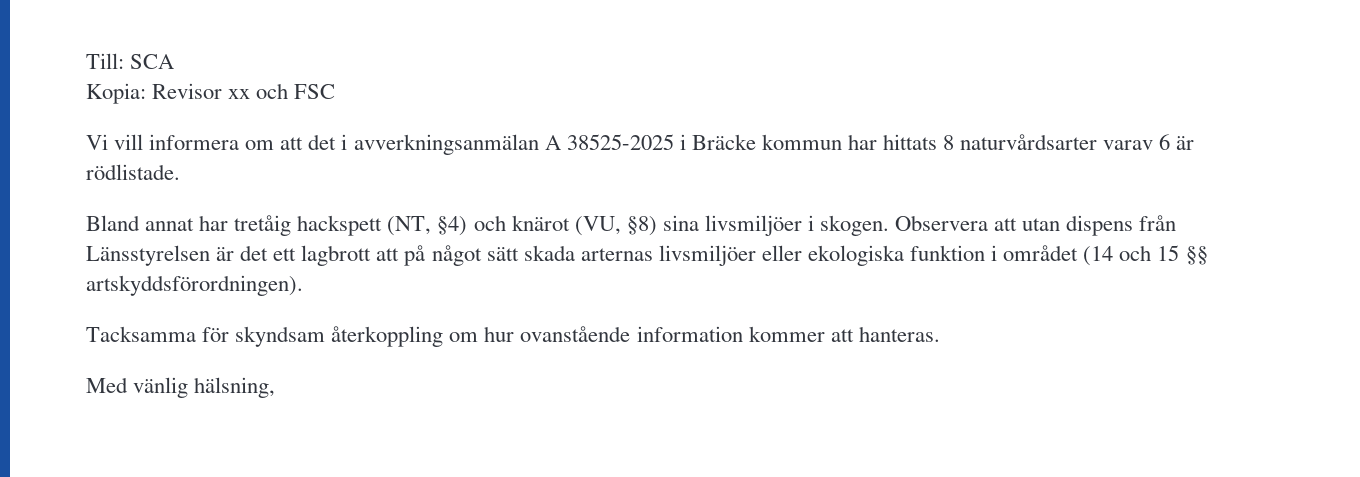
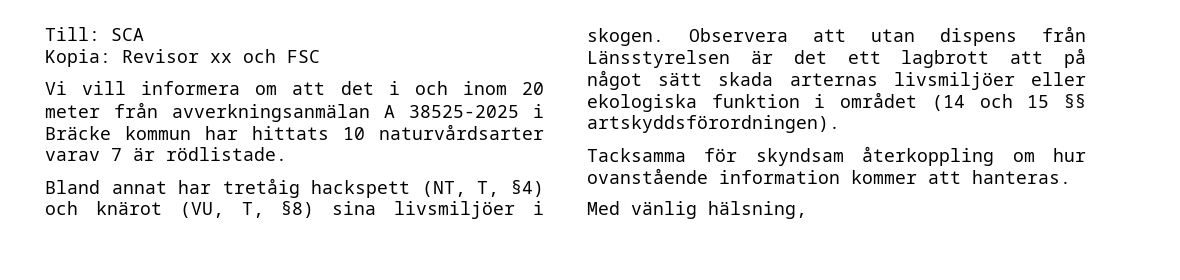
(348, 142) none -> [414,81,544,95] [45,102,158,118] och inom 20 meter från
[943,135,955,150] 8 -> [343,127,365,140] 10
[1159,134,1171,150] 6 -> [111,148,122,161] 7
(432, 226) none -> [477,181,500,197] T,
(621, 226) none -> [241,202,264,218] T,

